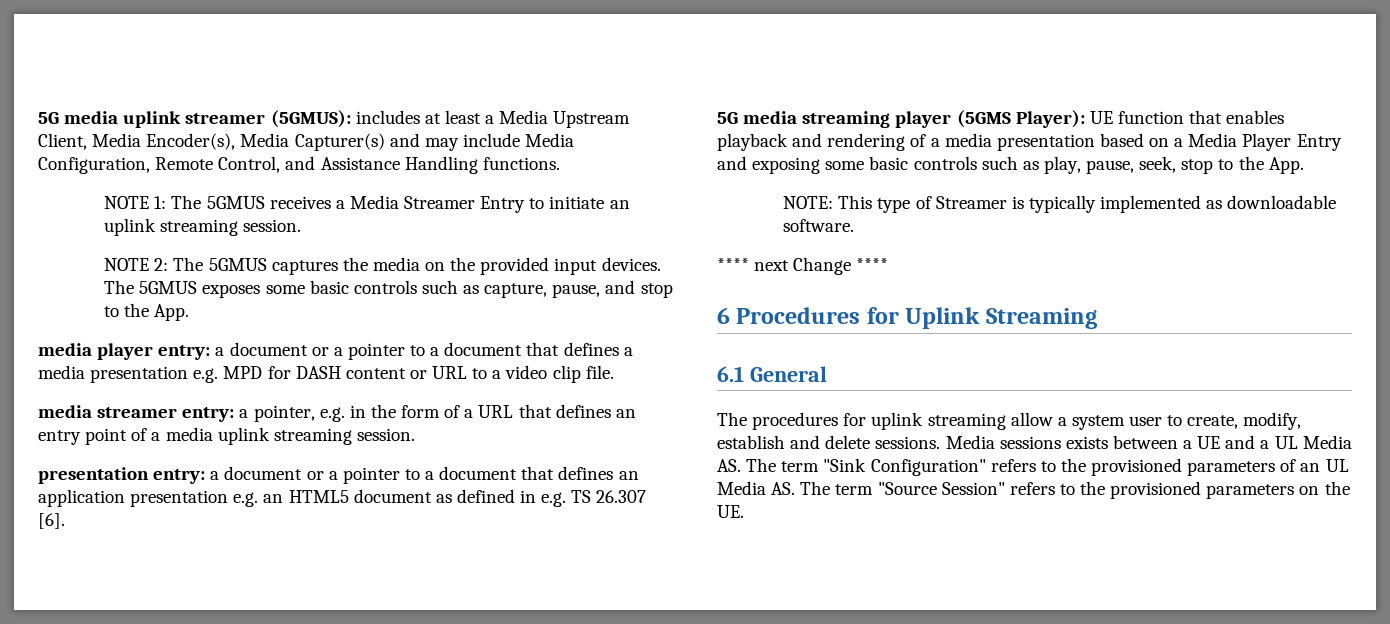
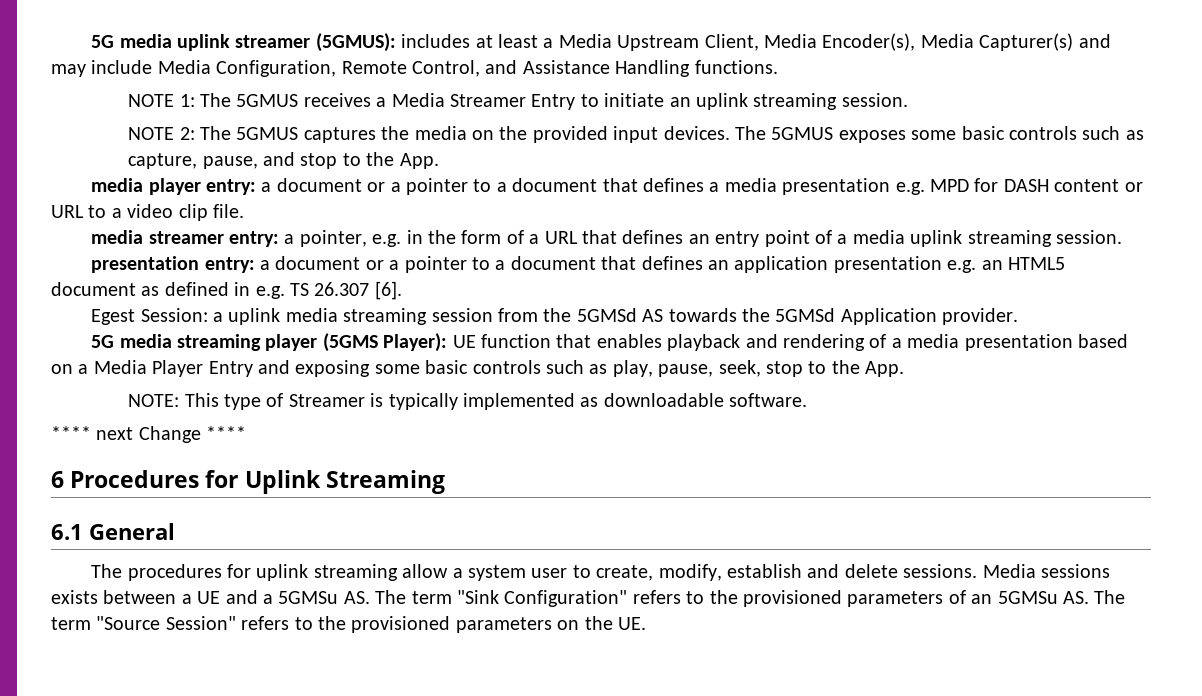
(65, 521) none -> [91,308,1019,325] // Egest Session: a uplink media streaming session from the 5GMSd AS towards the 5GMSd Application provider.
[1274,435,1352,449] UL Media -> [278,591,339,604] 5GMSu
[1325,459,1349,472] [717,481,766,495] UL Media -> [997,591,1058,604] 5GMSu

